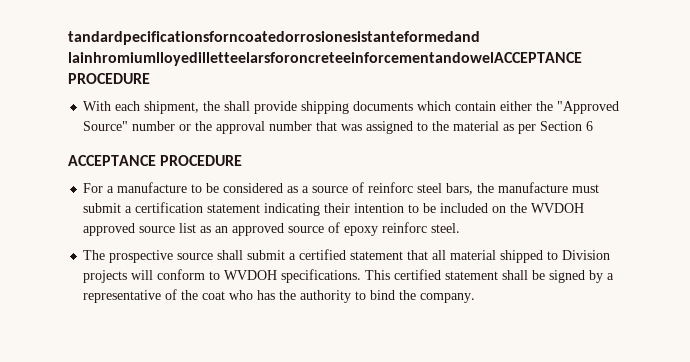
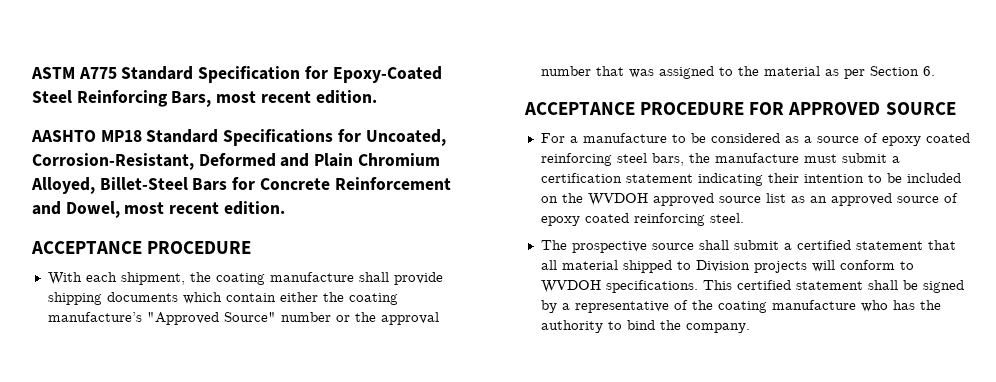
[68,31,480,45] [68,52,582,66] tandardpecificationsforncoatedorrosionesistanteformedand lainhromiumlloyedilletteelarsforoncreteeinforcementandowelACCEPTANCE -> [31,66,442,83] [32,90,377,107] [31,129,446,146] [32,153,440,170] [31,177,451,194] [32,201,285,218] [31,241,142,254] ASTM A775 Standard Specification for Epoxy-Coated Steel Reinforcing Bars, most recent edition. // AASHTO MP18 Standard Specifications for Uncoated, Corrosion-Resistant, Deformed and Plain Chromium Alloyed, Billet-Steel Bars for Concrete Reinforcement and Dowel, most recent edition. // ACCEPTANCE
(221, 106) none -> [215,272,354,285] coating manufacture
(554, 106) none -> [348,293,398,305] [47,312,142,322] coating manufacture’s
[586,121,594,131] [68,155,243,166] 6 // ACCEPTANCE PROCEDURE -> [922,66,935,76] [524,102,956,115] 6. // ACCEPTANCE PROCEDURE FOR APPROVED SOURCE
[368,182,414,193] reinforc -> [881,133,970,146] [540,153,612,166] epoxy coated reinforcing
[382,222,428,233] reinforc -> [584,213,705,226] coated reinforcing
[202,291,226,300] coat -> [717,300,856,313] coating manufacture

